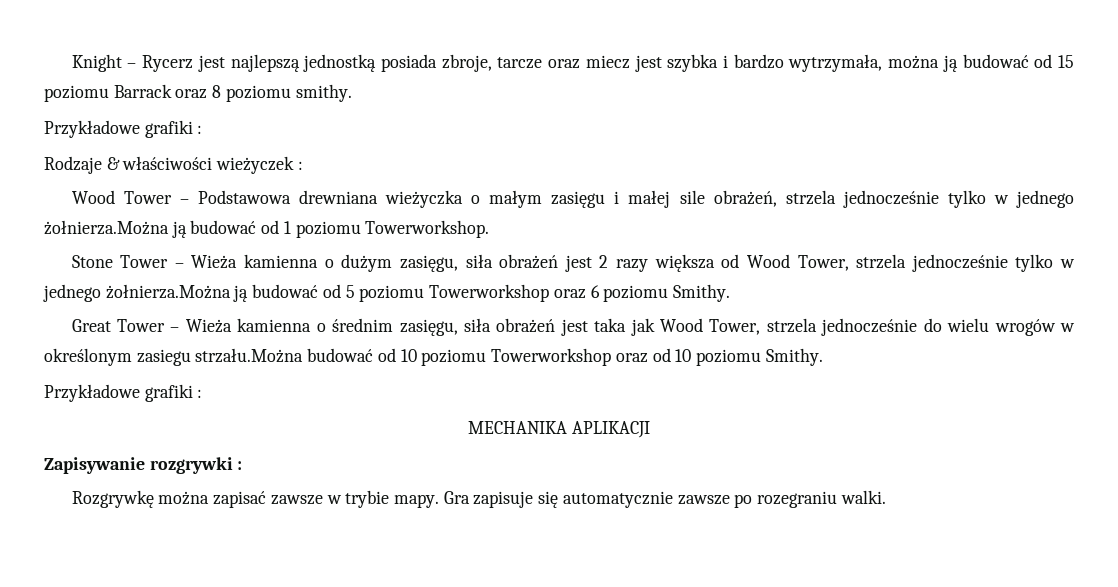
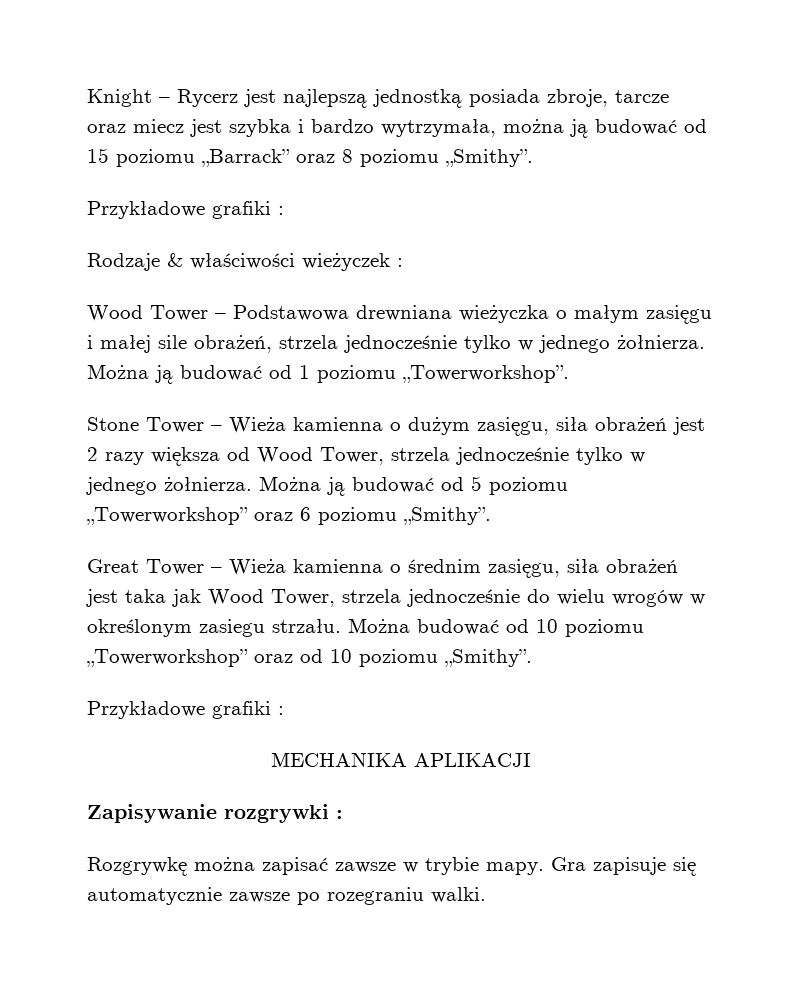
[113,84,172,98] Barrack -> [202,149,290,168] „Barrack”
[295,84,352,102] smithy. -> [446,149,533,168] „Smithy”.
[44,220,169,235] żołnierza.Można -> [617,335,705,349] [87,364,149,379] żołnierza. Można
[365,220,490,238] Towerworkshop. -> [403,365,569,384] „Towerworkshop”.
[105,284,231,299] żołnierza.Można -> [164,476,321,491] żołnierza. Można
[429,284,550,302] Towerworkshop -> [87,507,248,526] „Towerworkshop”
[672,284,730,302] Smithy. -> [404,507,491,526] „Smithy”.
[195,348,304,363] strzału.Można -> [272,618,410,633] strzału. Można
[491,348,612,366] Towerworkshop -> [87,649,248,668] „Towerworkshop”
[765,348,823,366] Smithy. -> [445,649,532,668] „Smithy”.

